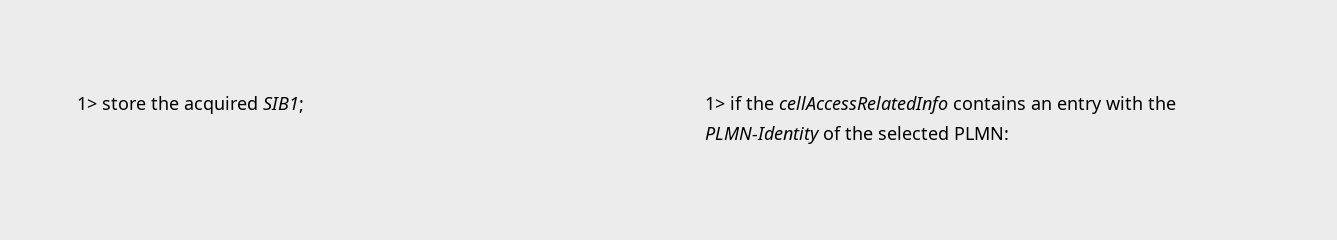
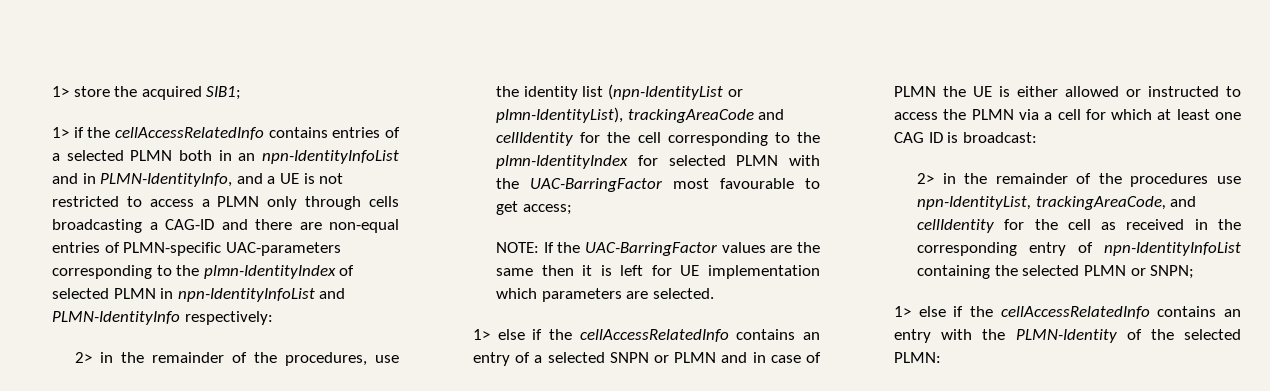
(1027, 103) none -> [332,127,400,138] [52,150,399,164] [52,173,344,187] [52,196,399,210] [52,219,399,233] [52,242,341,256] [52,265,355,279] [52,288,346,302] [52,311,273,325] [75,352,399,366] [496,84,743,100] [496,107,785,123] [496,132,820,146] [496,155,820,169] [496,178,820,192] [496,201,572,215] [496,242,820,256] [496,265,820,279] [496,288,714,302] [473,329,820,342] [473,352,821,366] [894,86,1241,97] [894,109,1241,120] [894,132,1037,143] [917,173,1241,187] [917,196,1197,210] [917,219,1241,233] [917,242,1241,256] [917,265,1195,279] [894,306,1217,319] entries of a selected PLMN both in an npn-IdentityInfoList and in PLMN-IdentityInfo, and a UE is not restricted to access a PLMN only through cells broadcasting a CAG-ID and there are non-equal entries of PLMN-specific UAC-parameters corresponding to the plmn-IdentityIndex of selected PLMN in npn-IdentityInfoList and PLMN-IdentityInfo respectively: // 2> in the remainder of the procedures, use the identity list (npn-IdentityList or plmn-IdentityList), trackingAreaCode and cellIdentity for the cell corresponding to the plmn-IdentityIndex for selected PLMN with the UAC-BarringFactor most favourable to get access; // NOTE: If the UAC-BarringFactor values are the same then it is left for UE implementation which parameters are selected. // 1> else if the cellAccessRelatedInfo contains an entry of a selected SNPN or PLMN and in case of PLMN the UE is either allowed or instructed to access the PLMN via a cell for which at least one CAG ID is broadcast: // 2> in the remainder of the procedures use npn-IdentityList, trackingAreaCode, and cellIdentity for the cell as received in the corresponding entry of npn-IdentityInfoList containing the selected PLMN or SNPN; // 1> else if the cellAccessRelatedInfo contains

